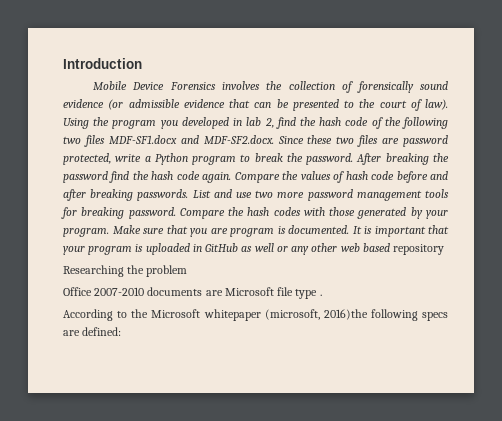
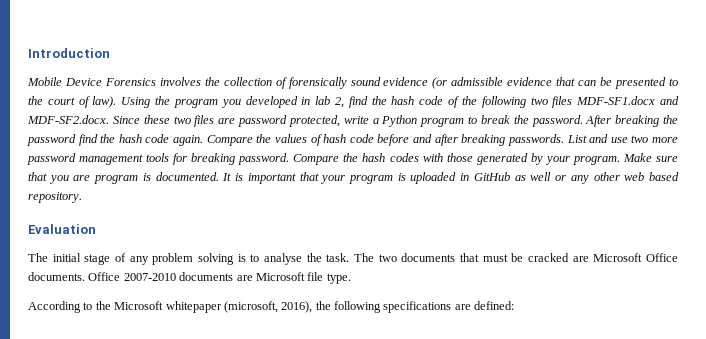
[393,244,445,255] [63,265,188,277] repository // Researching the problem // -> [28,192,82,203] [28,224,96,234] [28,253,679,265] [28,272,85,281] repository. // Evaluation // The initial stage of any problem solving is to analyse the task. The two documents that must be cracked are Microsoft Office documents.
[295,289,322,299] type . -> [326,273,351,284] type.
[323,309,448,321] 2016)the following specs -> [281,301,452,313] 2016), the following specifications

